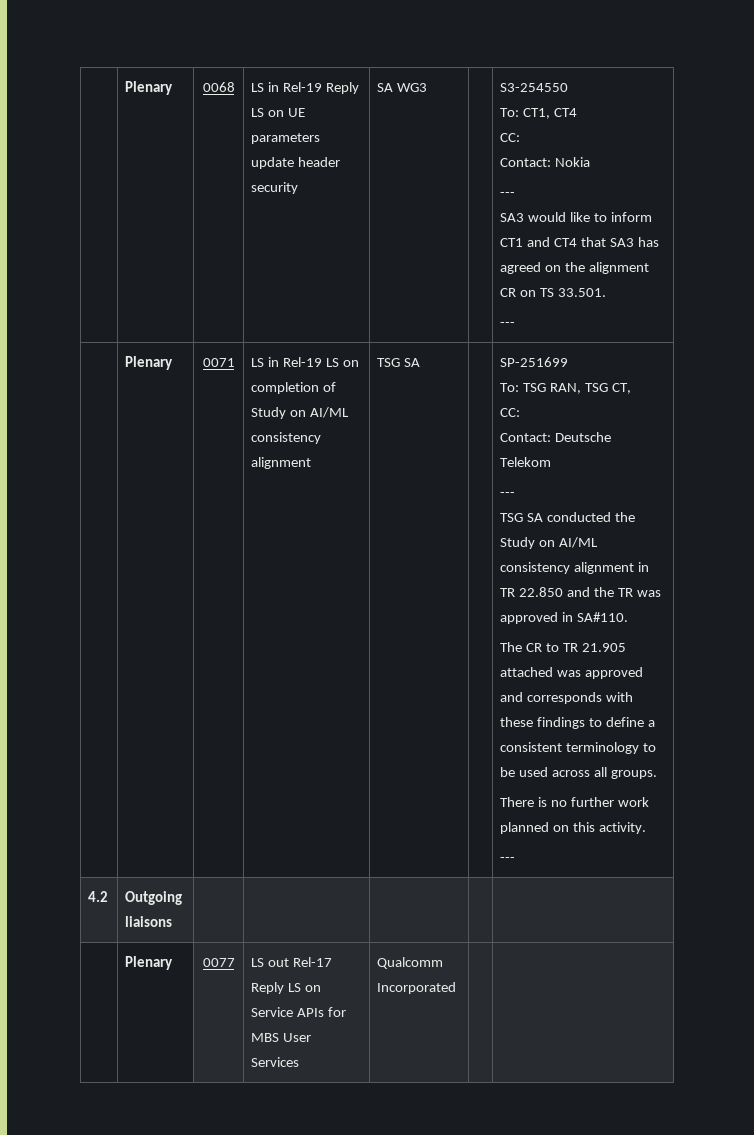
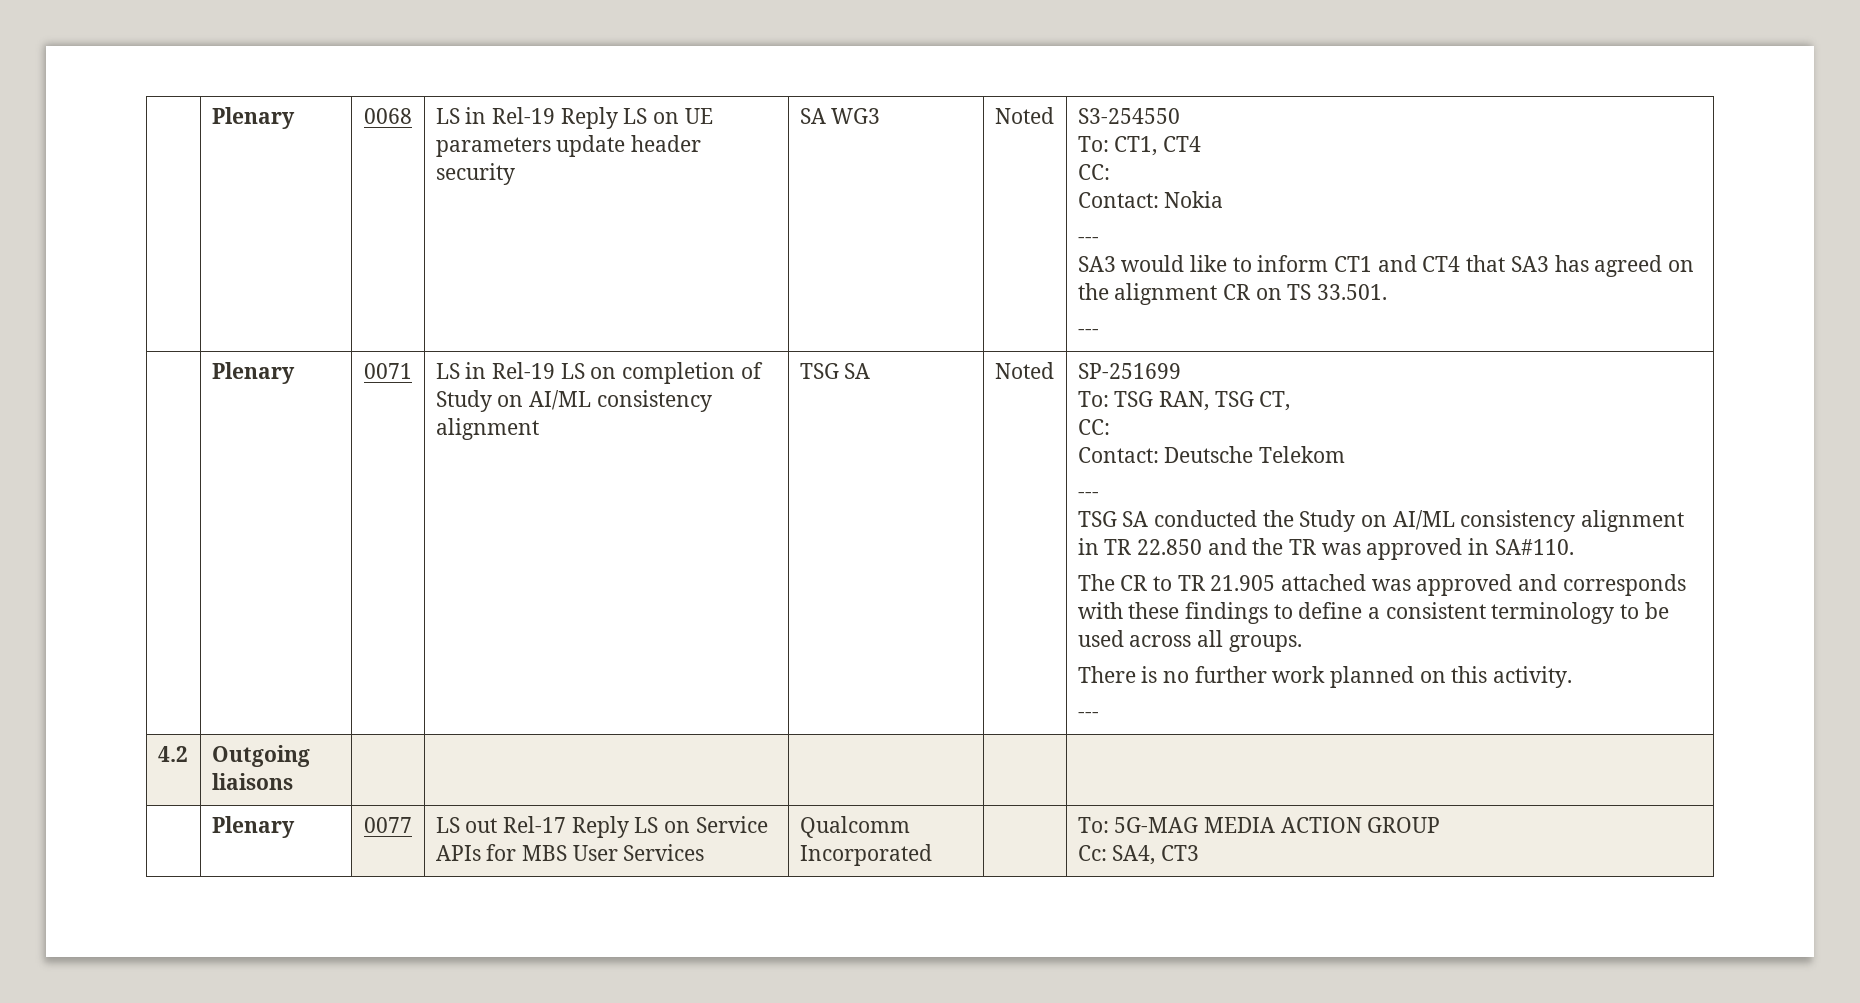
(428, 87) none -> [994,107,1054,124] Noted
(421, 362) none -> [994,362,1054,379] Noted
(457, 988) none -> [1077,817,1441,833] [1077,845,1200,865] To: 5G-MAG MEDIA ACTION GROUP // Cc: SA4, CT3

